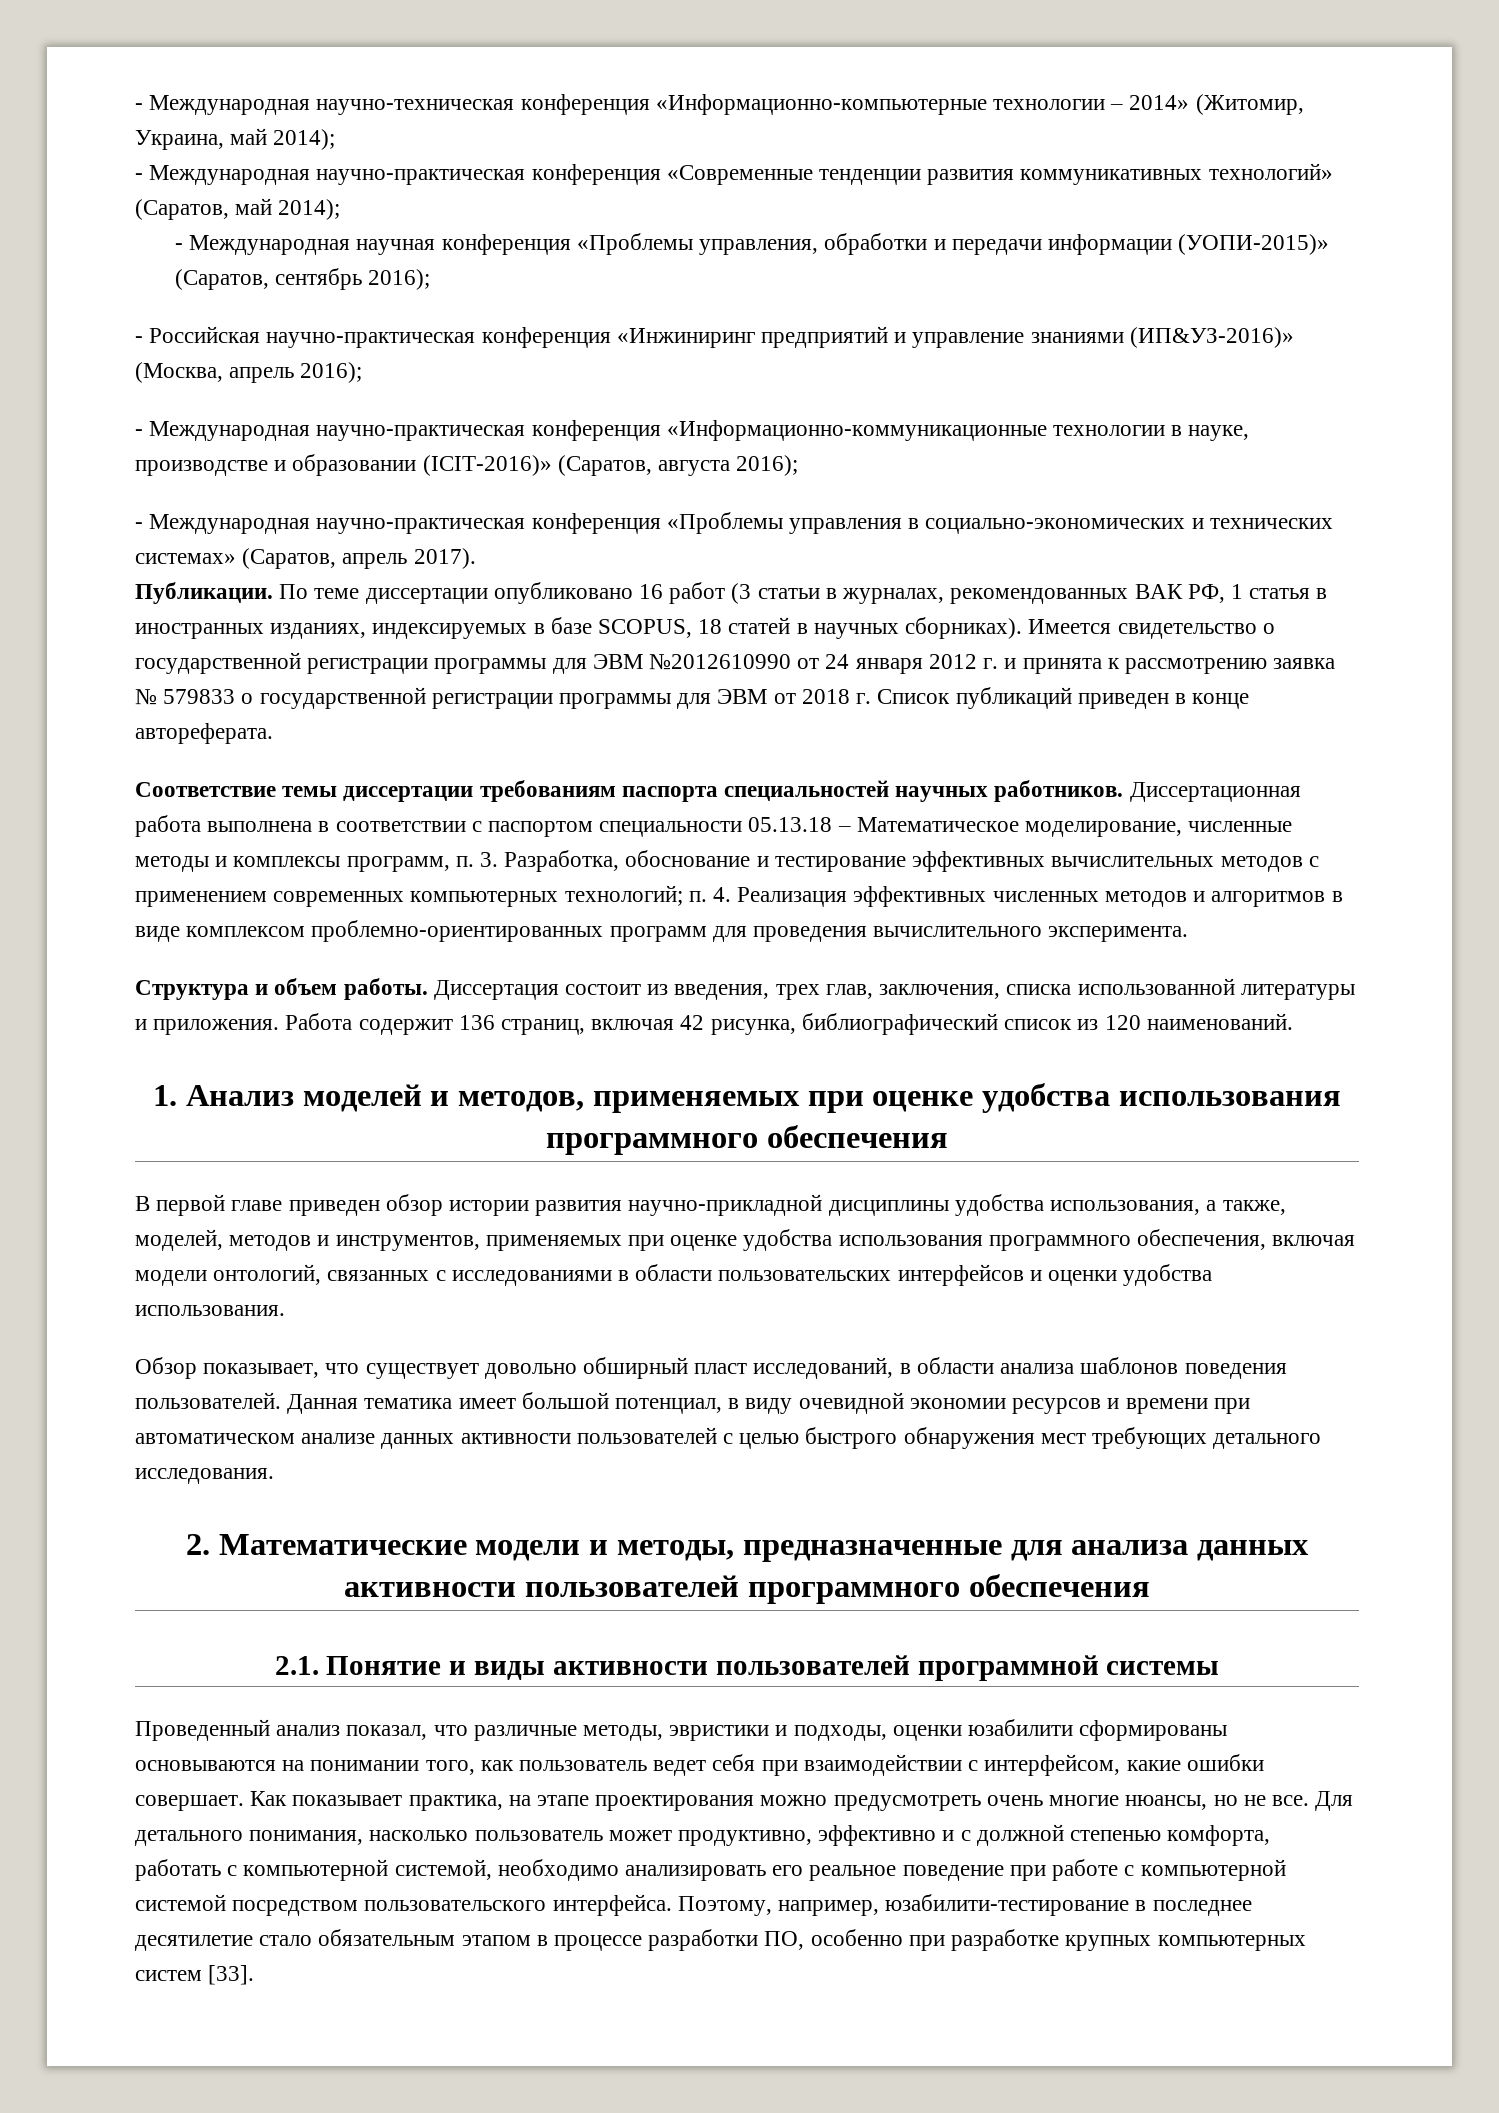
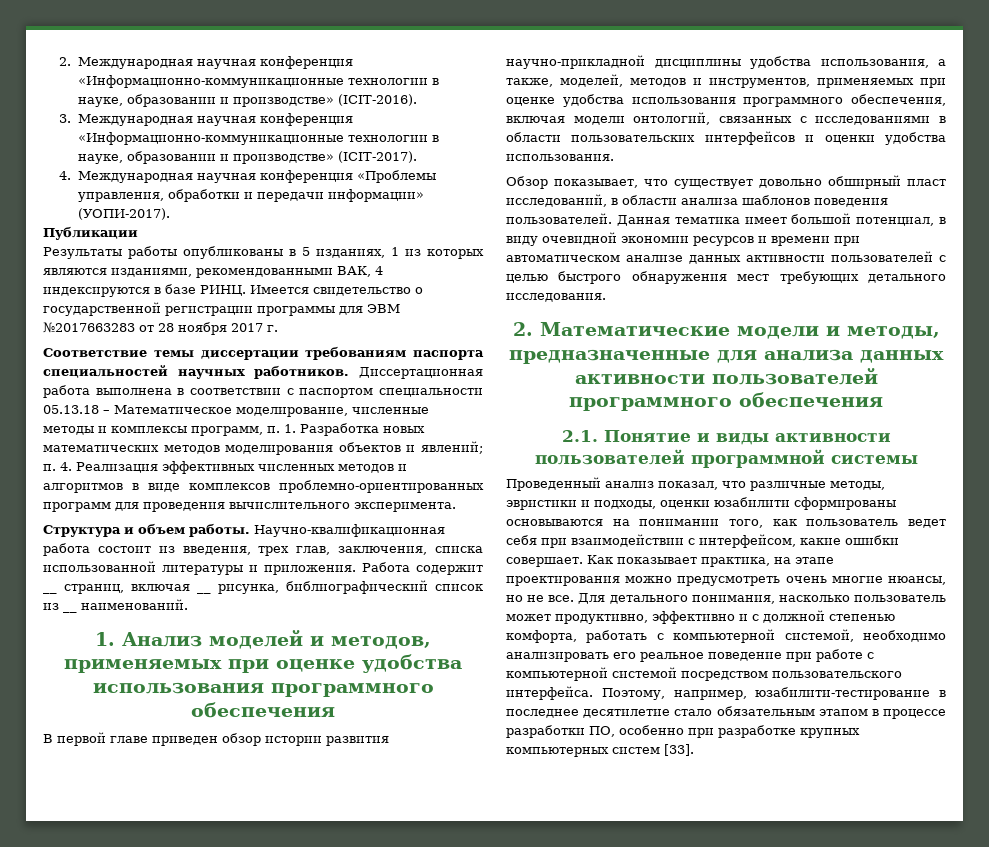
[135,94,1304,115] [135,128,336,150] [135,163,1333,185] [135,198,341,220] [175,243,184,250] - Международная научно-техническая конференция «Информационно-компьютерные технологии – 2014» (Житомир, Украина, май 2014); // - Международная научно-практическая конференция «Современные тенденции развития коммуникативных технологий» (Саратов, май 2014); // - -> [59,56,353,69] [77,75,439,88] [77,94,417,107] [59,113,353,126] [77,132,439,145] [77,151,417,164] [59,171,72,180] 2. Международная научная конференция «Информационно-коммуникационные технологии в науке, образовании и производстве» (ICIT-2016). // 3. Международная научная конференция «Информационно-коммуникационные технологии в науке, образовании и производстве» (ICIT-2017). // 4.
[1047,234,1330,255] [175,268,431,290] [135,326,1294,348] [135,362,363,383] [135,420,1250,441] [135,454,799,476] [135,512,1333,534] [135,548,476,569] [135,582,1328,604] [135,617,1023,639] информации (УОПИ-2015)» (Саратов, сентябрь 2016); // - Российская научно-практическая конференция «Инжиниринг предприятий и управление знаниями (ИП&УЗ-2016)» (Москва, апрель 2016); // - Международная научно-практическая конференция «Информационно-коммуникационные технологии в науке, производстве и образовании (ICIT-2016)» (Саратов, августа 2016); // - Международная научно-практическая конференция «Проблемы управления в социально-экономических и технических системах» (Саратов, апрель 2017). // Публикации. По теме диссертации опубликовано 16 работ (3 статьи в журналах, рекомендованных ВАК РФ, 1 статья в иностранных изданиях, индексируемых в базе SCOPUS, 18 статей в научных сборниках). -> [327,189,424,202] [77,208,170,220] [43,226,138,240] [43,246,484,259] [43,266,383,278] [43,284,246,297] информации» (УОПИ-2017). // Публикации // Результаты работы опубликованы в 5 изданиях, 1 из которых являются изданиями, рекомендованными ВАК, 4 индексируются в базе РИНЦ.
[649,654,1336,674] [135,687,1250,709] [135,723,273,744] №2012610990 от 24 января 2012 г. и принята к рассмотрению заявка № 579833 о государственной регистрации программы для ЭВМ от 2018 г. Список публикаций приведен в конце автореферата. -> [43,322,278,335] №2017663283 от 28 ноября 2017 г.
[480,850,1319,872] [135,885,683,907] 3. Разработка, обоснование и тестирование эффективных вычислительных методов с применением современных компьютерных технологий; -> [284,423,425,436] [43,441,484,455] 1. Разработка новых математических методов моделирования объектов и явлений;
[186,926,306,937] комплексом -> [189,483,270,490] комплексов
[433,980,559,1000] Диссертация -> [254,524,445,537] [43,543,90,556] Научно-квалификационная работа
[458,1015,495,1030] 136 -> [43,591,57,594] __
[680,1015,705,1030] 42 -> [197,591,211,594] __
[1104,1015,1141,1030] 120 -> [63,610,77,613] __

